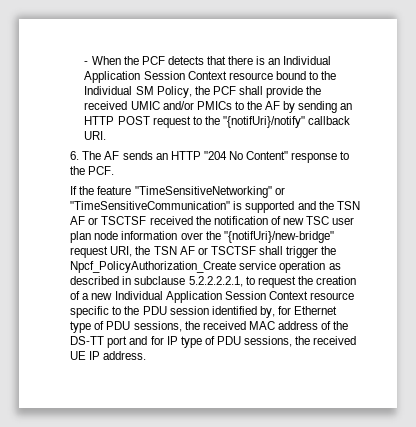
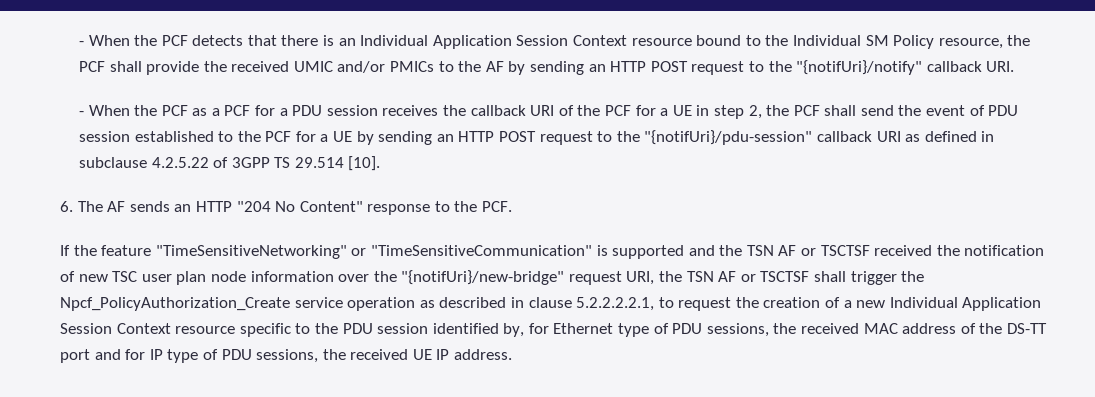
[156,86,192,98] Policy, -> [893,35,1003,49] Policy resource,
(107, 135) none -> [78,105,1019,119] [78,130,995,145] [78,156,381,171] // - When the PCF as a PCF for a PDU session receives the callback URI of the PCF for a UE in step 2, the PCF shall send the event of PDU session established to the PCF for a UE by sending an HTTP POST request to the "{notifUri}/pdu-session" callback URI as defined in subclause 4.2.5.22 of 3GPP TS 29.514 [10].
[134,276,186,285] subclause -> [528,297,572,308] clause

